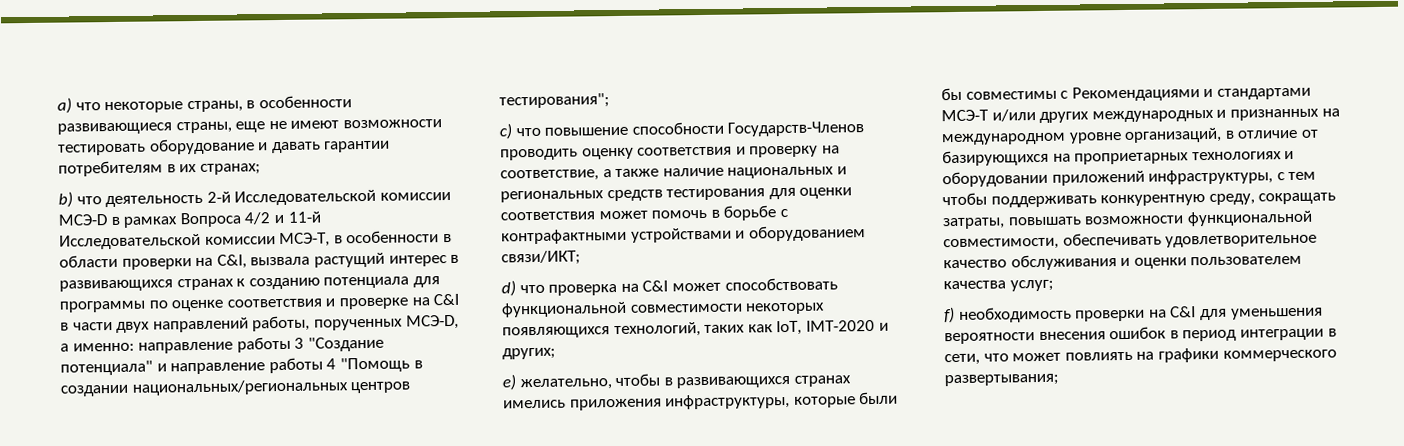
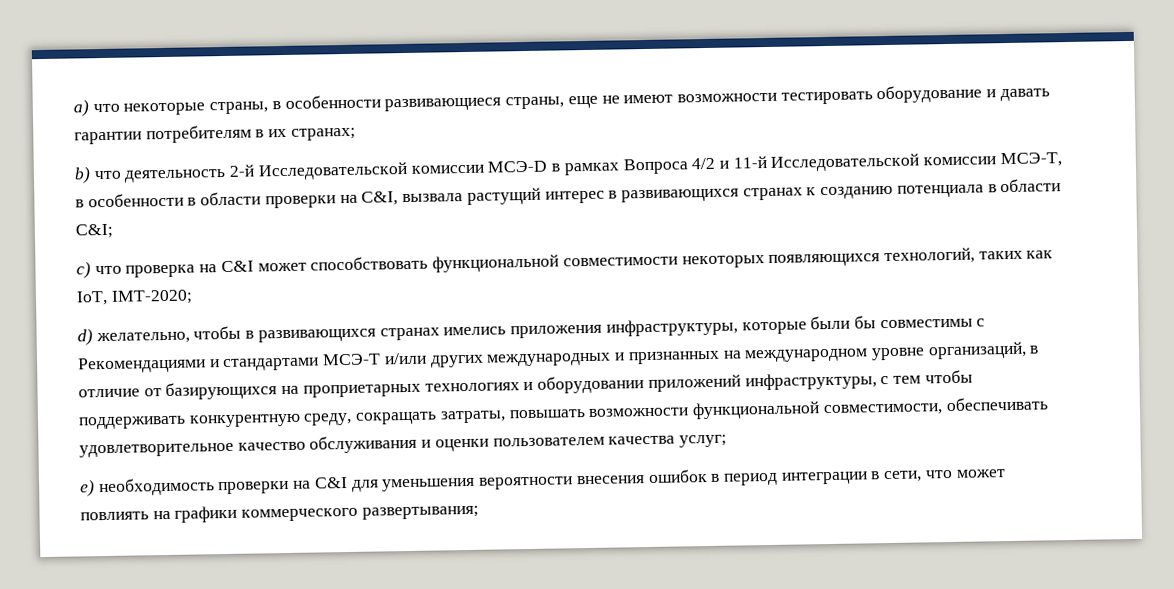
[412,276,440,288] [59,293,460,313] [60,314,459,333] [60,336,384,354] [60,357,423,376] [60,379,411,397] [499,93,610,109] [499,121,865,140] [500,145,840,161] [500,166,847,182] [500,187,853,203] [500,205,788,221] [501,225,866,245] [501,250,581,266] [501,280,516,297] для программы по оценке соответствия и проверке на C&I в части двух направлений работы, порученных МСЭ-D, а именно: направление работы 3 "Создание потенциала" и направление работы 4 "Помощь в создании национальных/региональных центров тестирования"; // c) что повышение способности Государств-Членов проводить оценку соответствия и проверку на соответствие, а также наличие национальных и региональных средств тестирования для оценки соответствия может помочь в борьбе с контрафактными устройствами и оборудованием связи/ИКТ; // d) -> [987,178,1062,193] [75,223,113,239] [76,261,91,279] в области C&I; // c)
[805,319,889,332] [502,347,556,360] [502,374,516,391] IMT-2020 и других; // e) -> [110,289,193,305] [77,328,93,346] IMT-2020; // d)
[944,307,955,324] f) -> [79,479,95,497] e)

